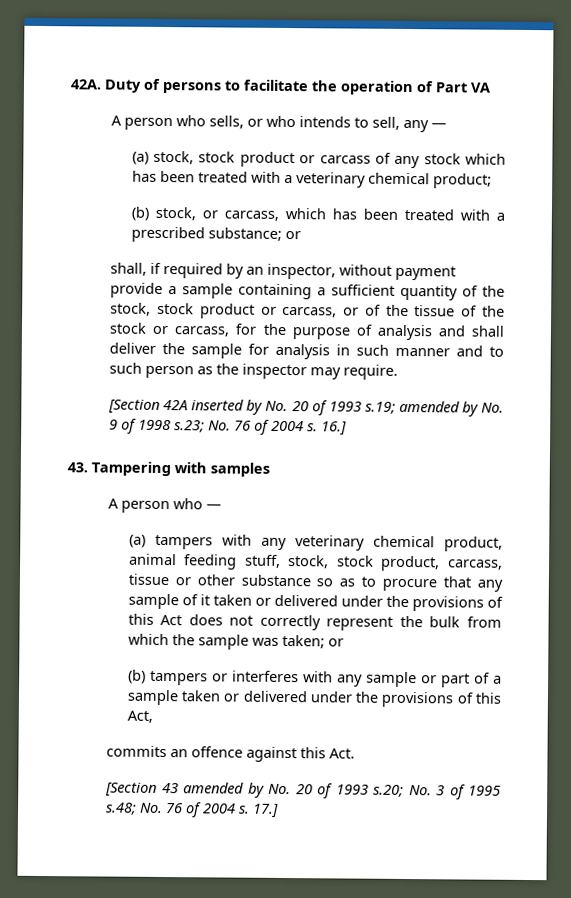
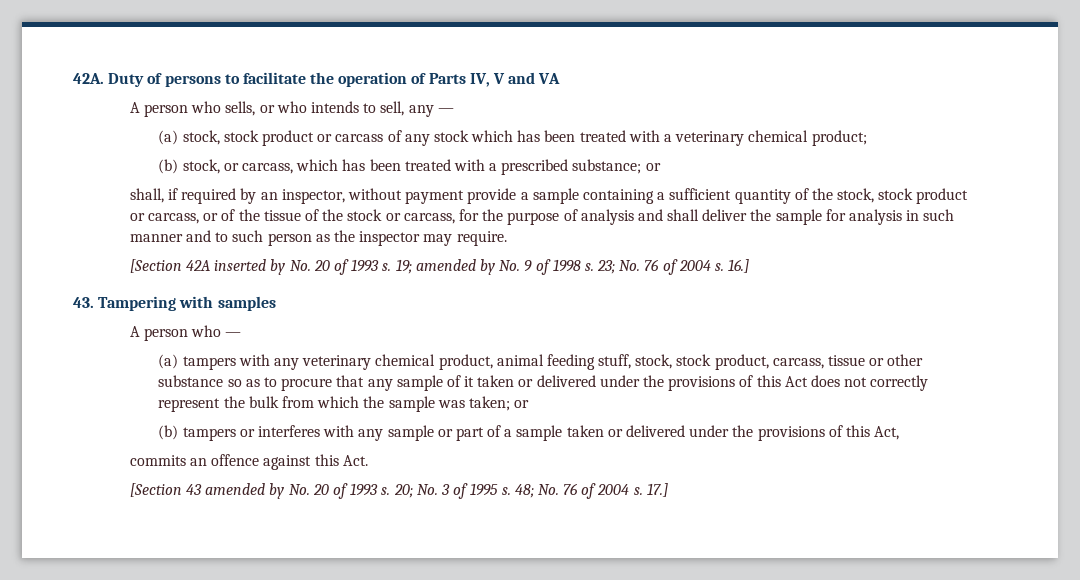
[435,82,468,93] Part -> [428,72,536,87] Parts IV, V and
[364,401,396,414] s.19; -> [382,259,412,274] s. 19;
[174,420,206,433] s.23; -> [584,260,616,274] s. 23;
[373,784,405,797] s.20; -> [381,484,413,498] s. 20;
[105,802,138,815] s.48; -> [501,484,534,498] s. 48;

